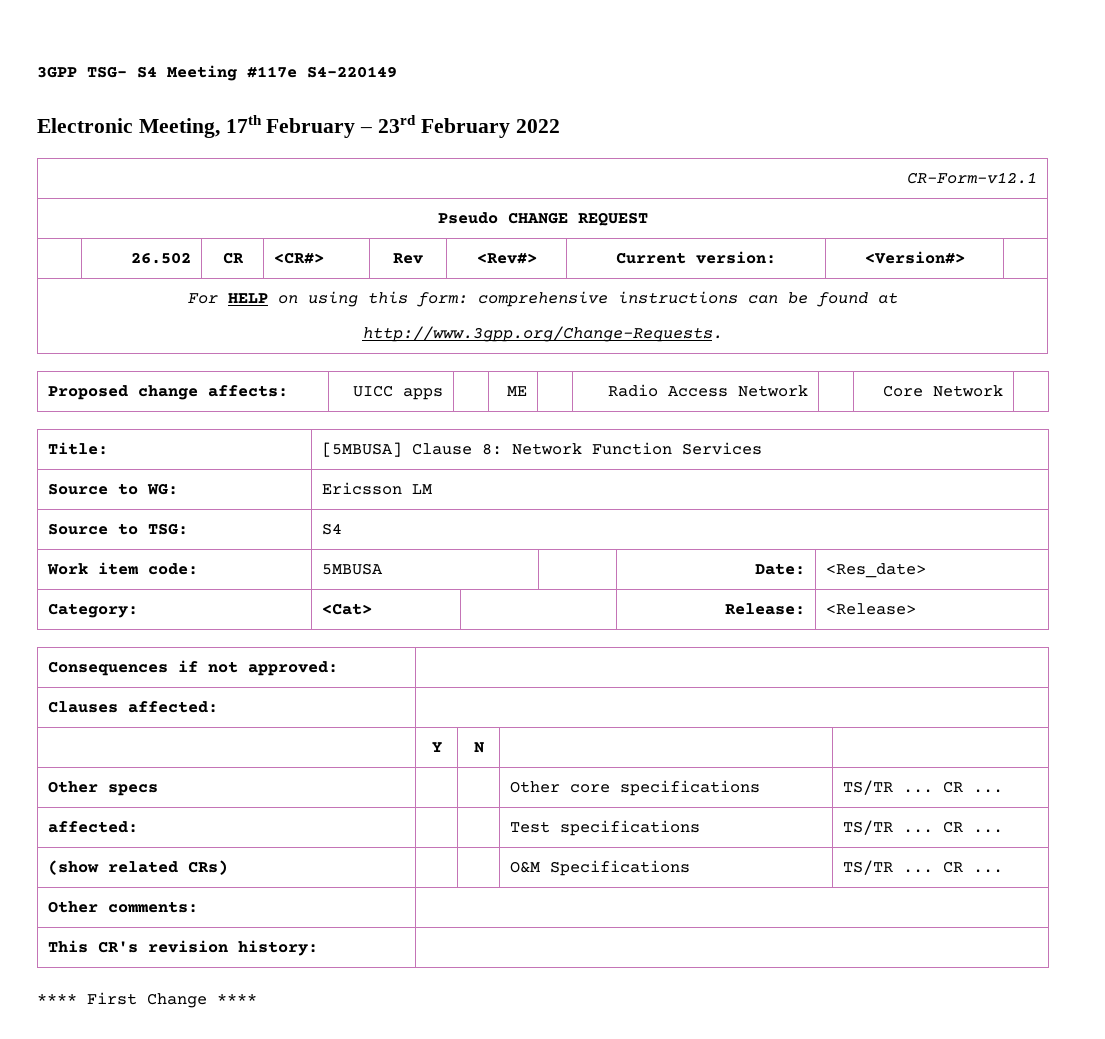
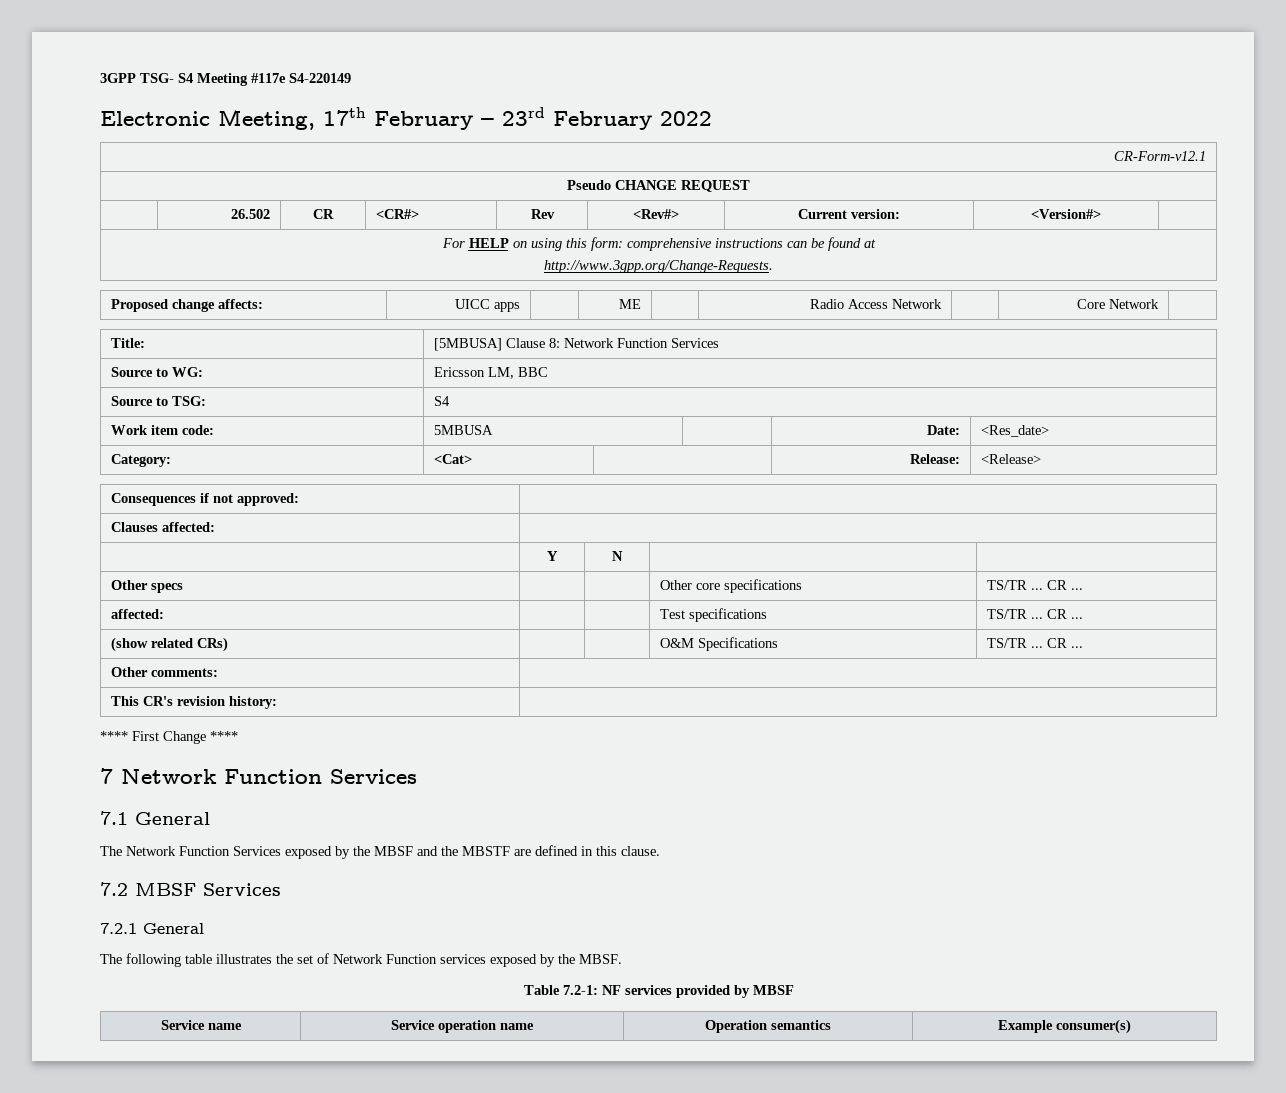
[411,484,432,494] LM -> [488,367,549,379] LM, BBC
(257, 998) none -> [100,768,417,784] [100,811,210,825] [100,845,660,859] [100,882,281,896] [100,923,204,934] [100,953,622,967] [523,985,794,998] [160,1020,242,1030] [391,1020,534,1033] [705,1020,831,1033] [998,1019,1131,1034] // 7 Network Function Services // 7.1 General // The Network Function Services exposed by the MBSF and the MBSTF are defined in this clause. // 7.2 MBSF Services // 7.2.1 General // The following table illustrates the set of Network Function services exposed by the MBSF. // Table 7.2-1: NF services provided by MBSF // Service name | Service operation name | Operation semantics | Example consumer(s)

